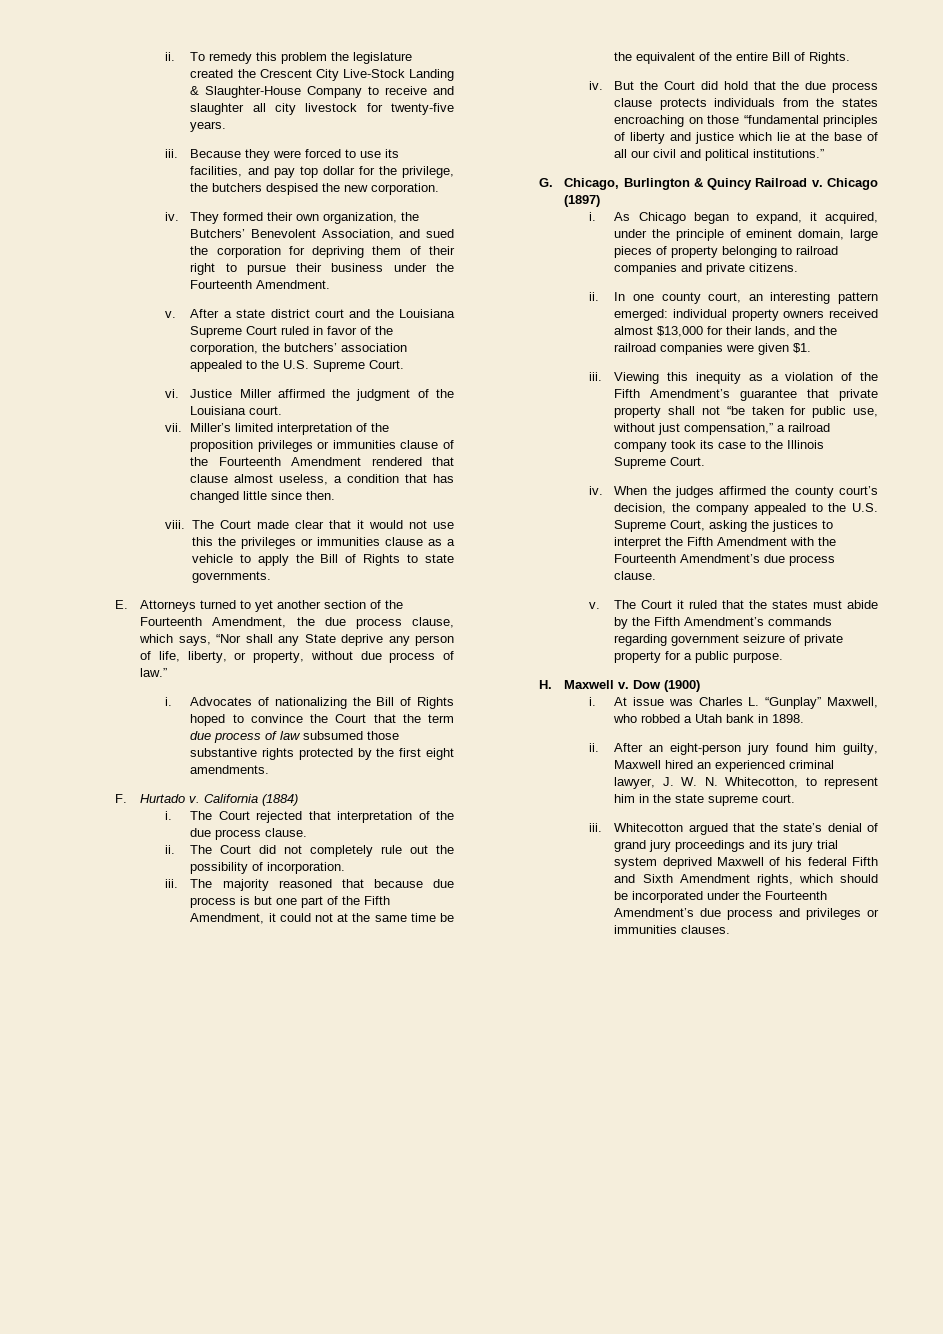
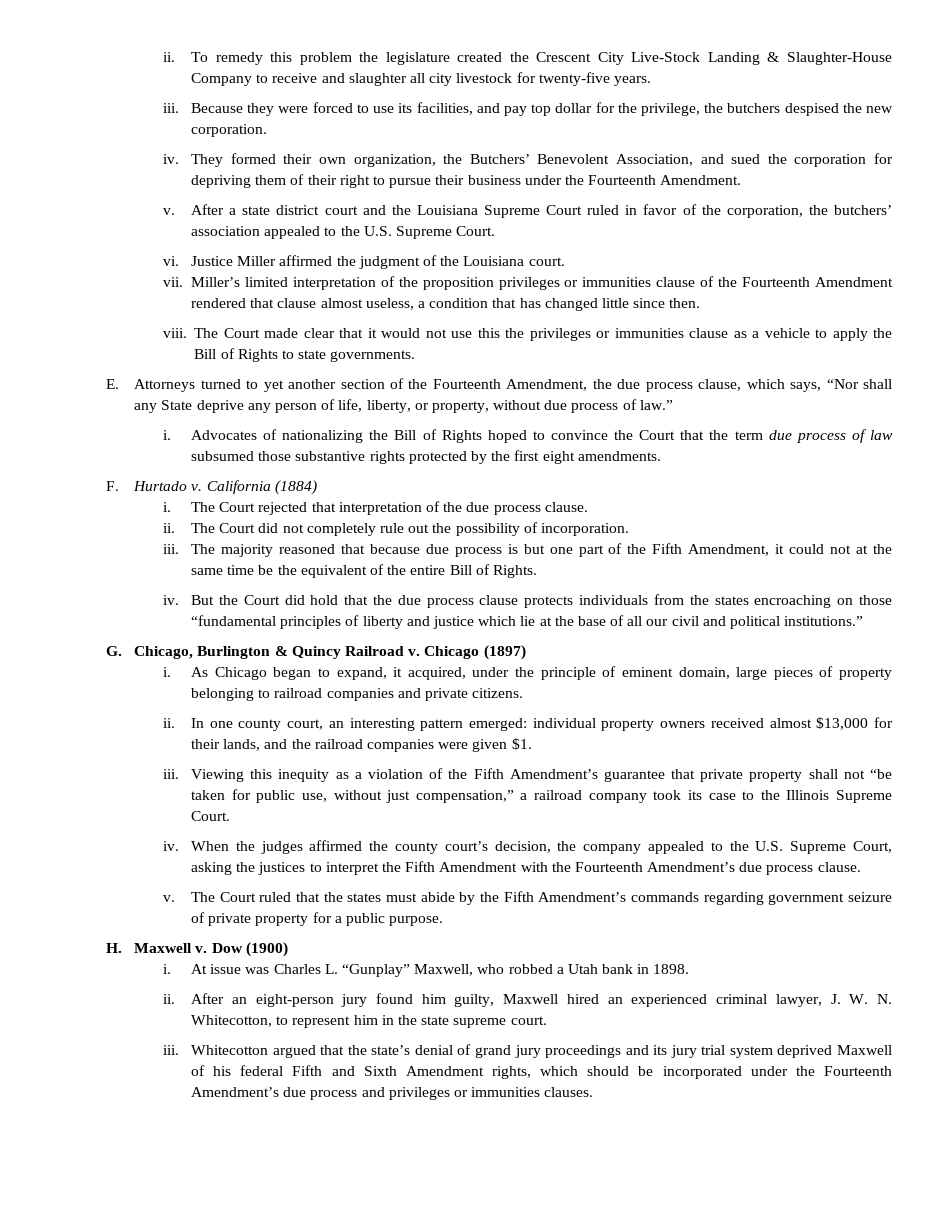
[677,600,685,609] it -> (256, 897) none

